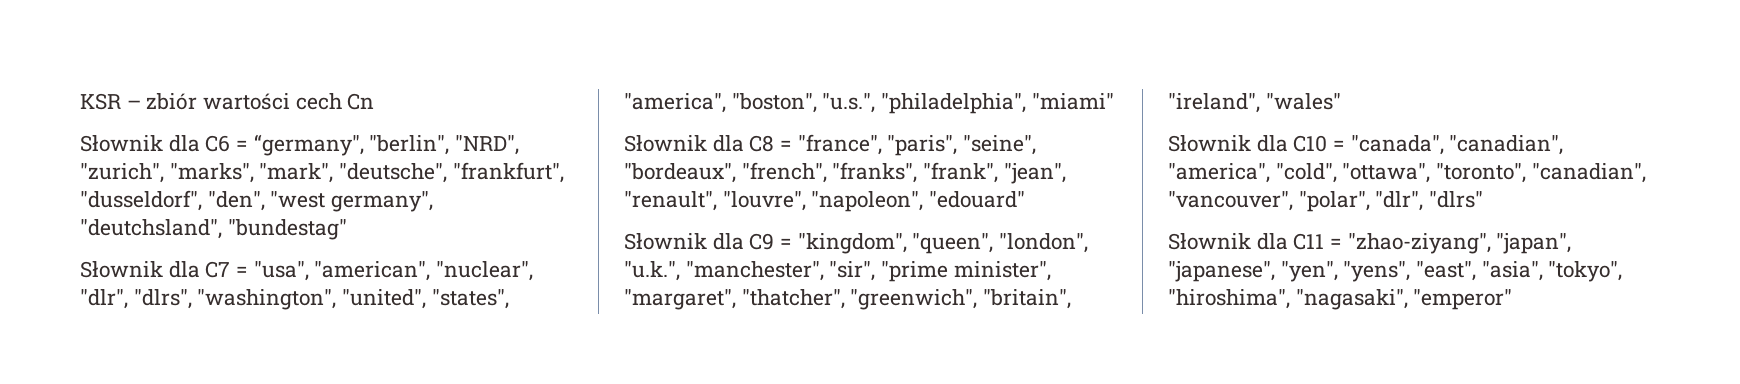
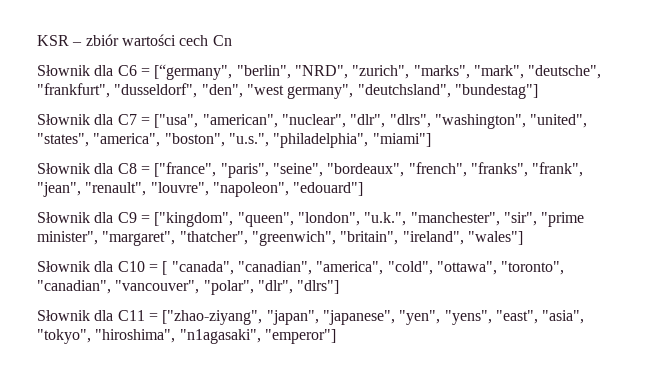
[253,134,364,156] “germany", -> [154,64,233,80] [“germany",
[227,219,347,240] "bundestag" -> [454,84,538,99] "bundestag"]
[253,261,309,281] "usa", -> [154,114,199,128] ["usa",
[1031,93,1114,110] "miami" -> [372,133,431,147] "miami"]
[797,134,882,155] "france", -> [154,162,217,177] ["france",
[929,191,1026,208] "edouard" -> [293,182,364,196] "edouard"]
[797,233,907,254] "kingdom", -> [154,212,234,227] ["kingdom",
[1265,93,1341,110] "wales" -> [467,231,523,245] "wales"]
(1346, 145) none -> [162,261,168,275] [
[1429,191,1484,208] "dlrs" -> [297,280,340,294] "dlrs"]
[1347,233,1491,254] "zhao-ziyang", -> [162,310,263,325] ["zhao-ziyang",
[1295,289,1513,310] "nagasaki", "emperor" -> [179,329,336,344] "n1agasaki", "emperor"]

